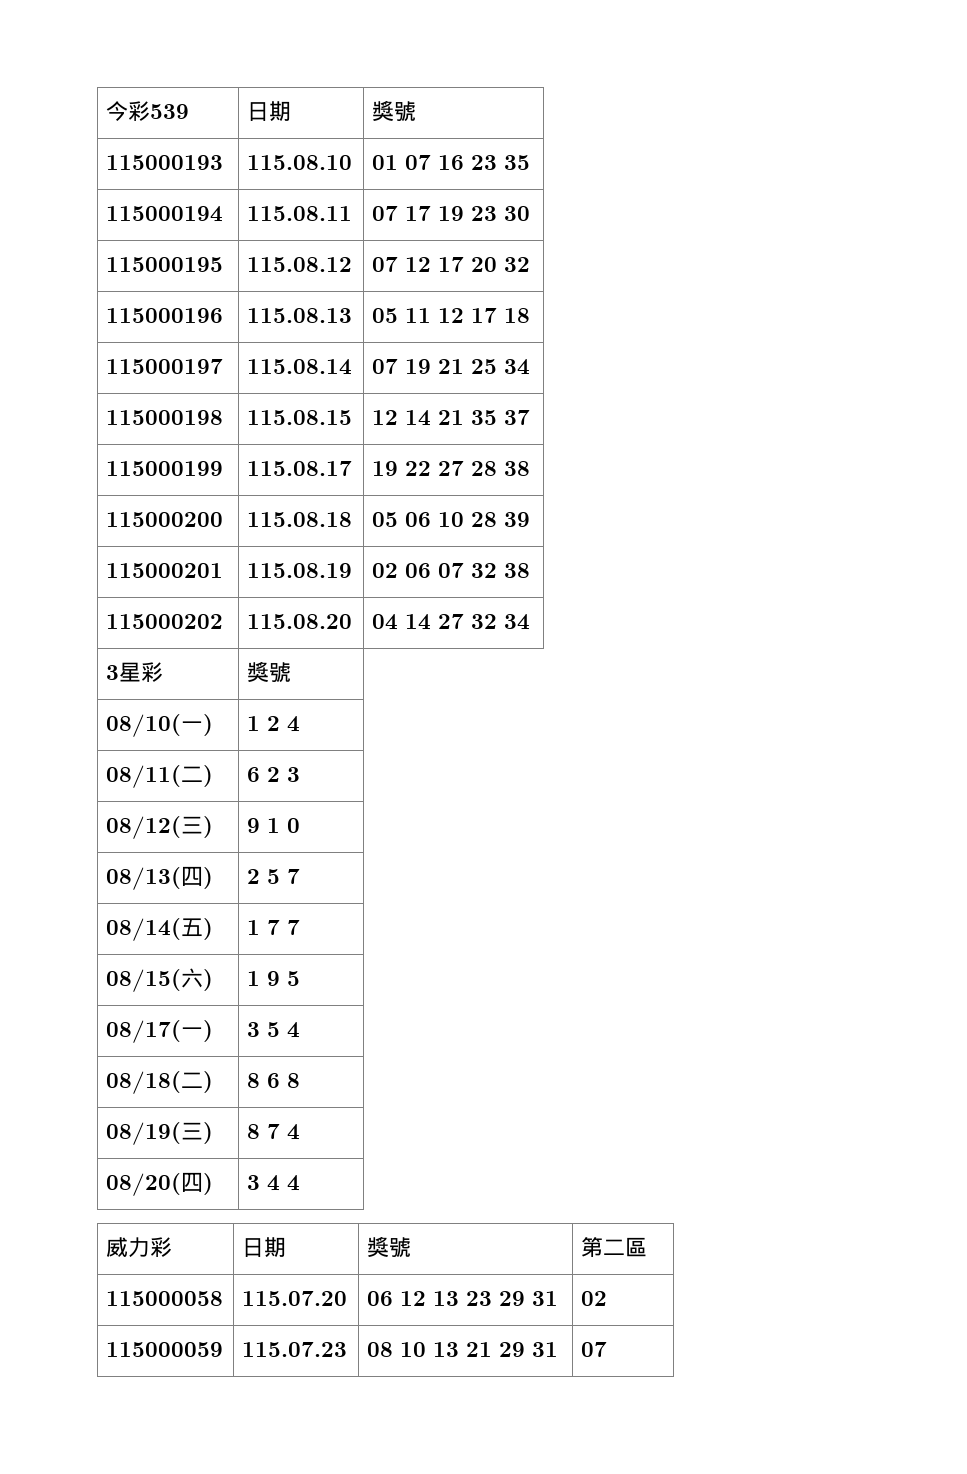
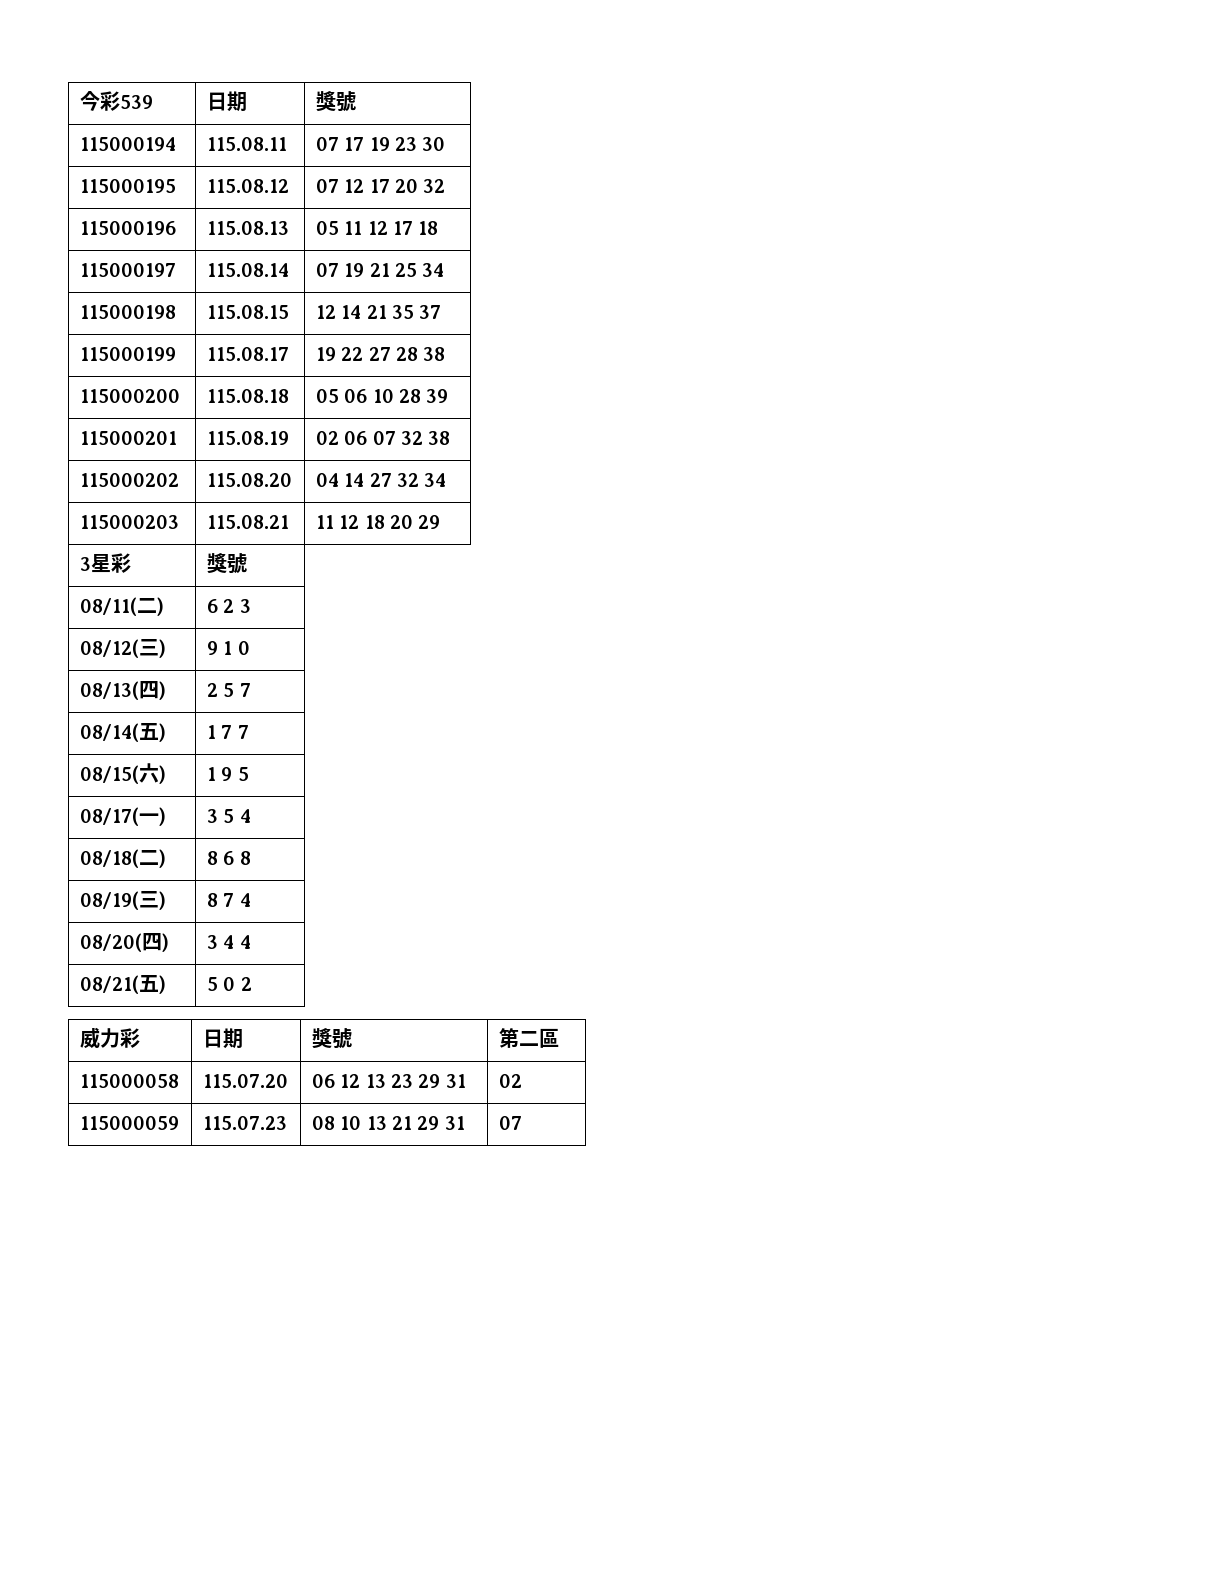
[106,155,224,170] [247,155,353,170] [372,155,531,170] // 115000193 | 115.08.10 | 01 07 16 23 35 -> (356, 101) none
[106,662,164,682] [247,661,292,683] [106,714,214,737] [247,716,301,732] 3星彩 | 獎號 // 08/10(一) | 1 2 4 -> [79,515,179,529] [206,515,289,529] [315,515,441,529] [79,553,131,573] [206,553,247,574] 115000203 | 115.08.21 | 11 12 18 20 29 // 3星彩 | 獎號
(301, 1183) none -> [79,975,166,994] [206,977,252,991] // 08/21(五) | 5 0 2

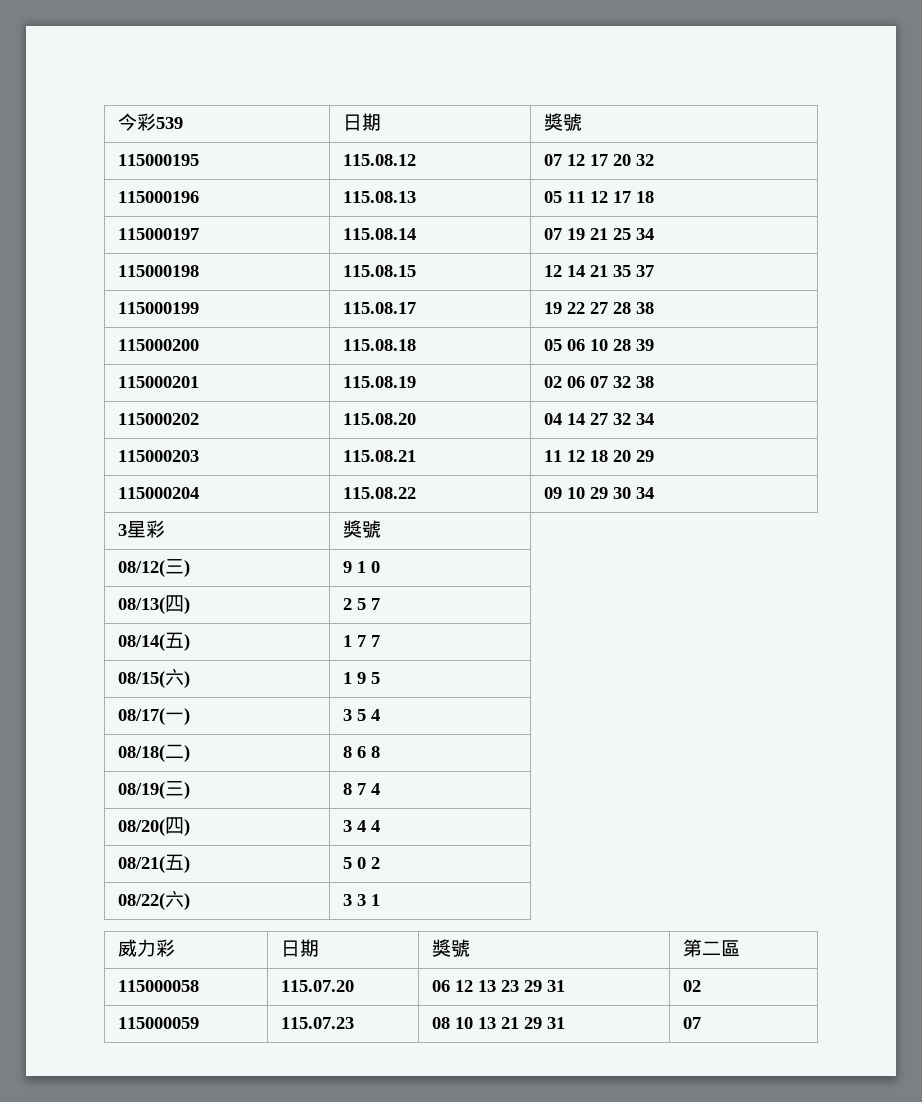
[79,137,176,151] [206,137,287,151] [315,137,446,151] // 115000194 | 115.08.11 | 07 17 19 23 30 -> (583, 122) none
[79,553,131,573] [206,553,247,574] [79,597,164,616] [206,599,251,613] 3星彩 | 獎號 // 08/11(二) | 6 2 3 -> [118,487,200,499] [343,487,417,499] [544,487,655,499] [118,520,166,538] [343,520,382,538] 115000204 | 115.08.22 | 09 10 29 30 34 // 3星彩 | 獎號
(252, 984) none -> [118,890,191,910] [343,894,381,906] // 08/22(六) | 3 3 1

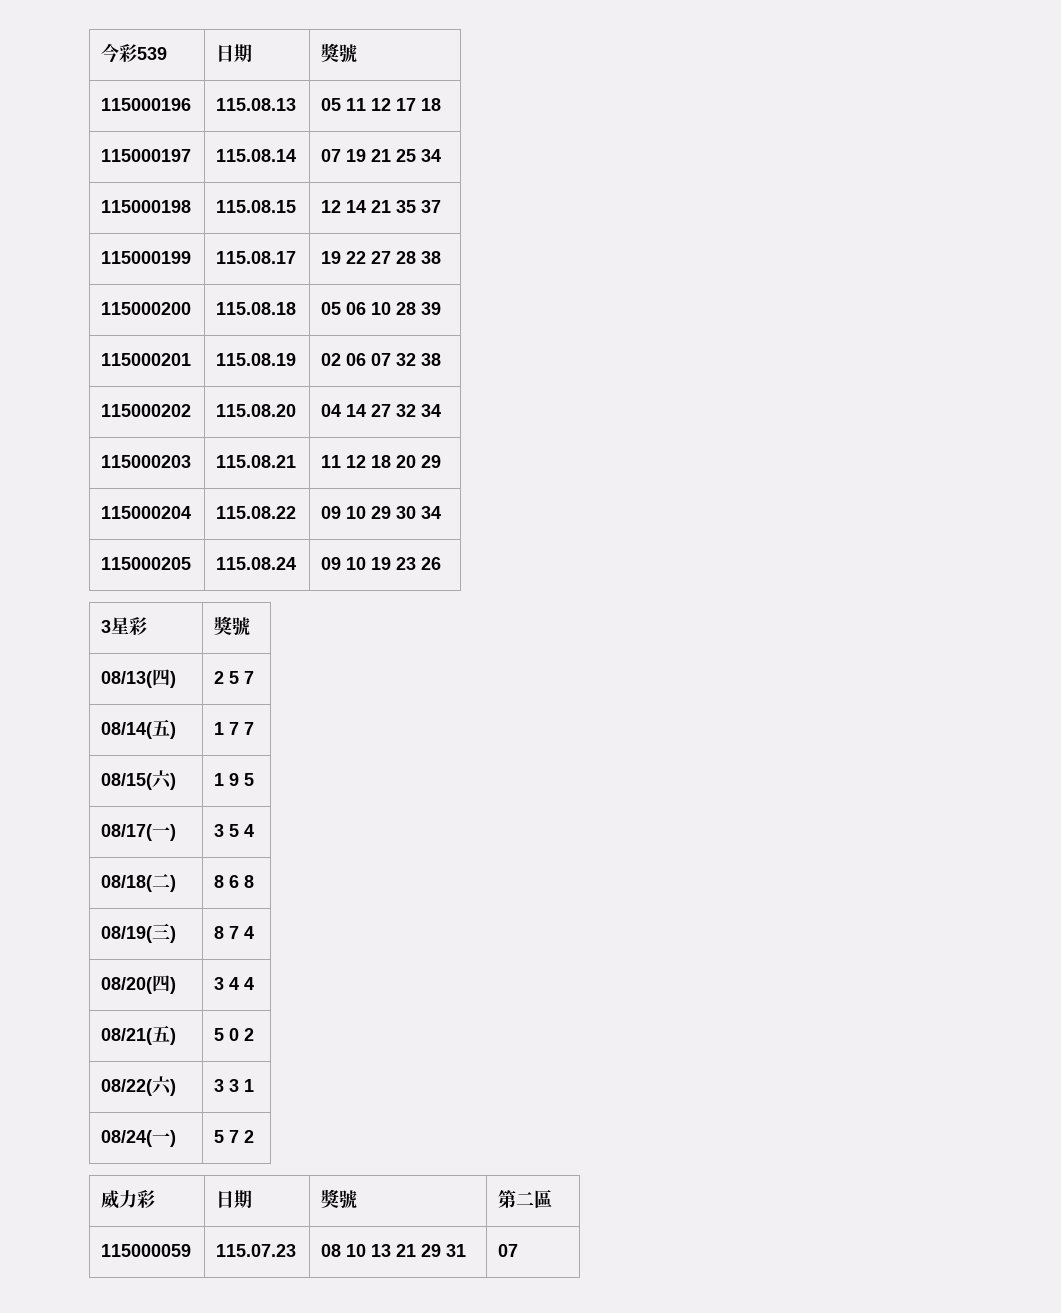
[118,154,200,166] [343,154,417,166] [544,154,655,166] // 115000195 | 115.08.12 | 07 12 17 20 32 -> (358, 53) none
[118,520,166,538] [343,520,382,538] [118,559,191,577] [343,561,381,573] 3星彩 | 獎號 // 08/12(三) | 9 1 0 -> [101,557,192,570] [216,557,297,570] [321,557,442,570] [101,617,148,635] [214,616,251,635] 115000205 | 115.08.24 | 09 10 19 23 26 // 3星彩 | 獎號
(381, 900) none -> [101,1130,177,1147] [214,1130,255,1143] // 08/24(一) | 5 7 2
[118,980,200,992] [281,980,355,992] [432,980,566,992] [683,980,702,992] // 115000058 | 115.07.20 | 06 12 13 23 29 31 | 02 -> (553, 1199) none

